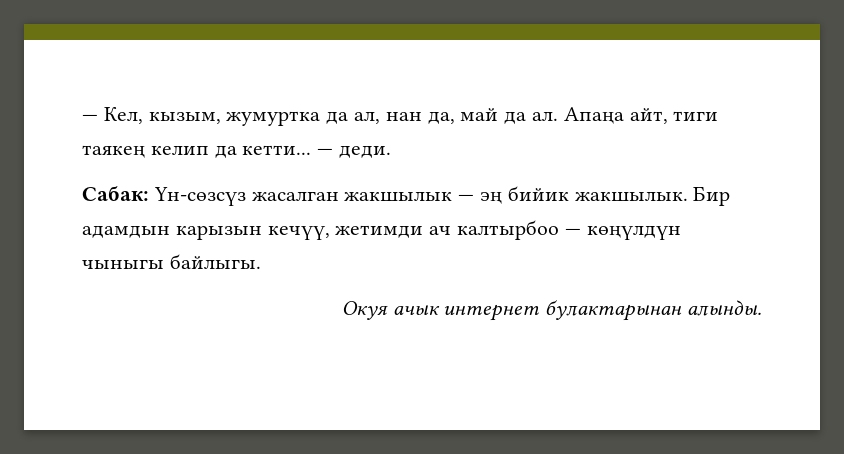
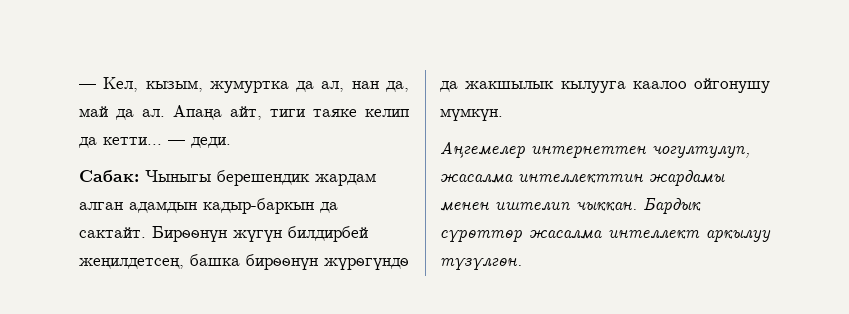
[82,145,145,158] таякең -> [313,109,357,117] таяке
[153,186,731,206] [82,220,681,240] [82,254,261,269] [341,300,762,321] Үн-сөзсүз жасалган жакшылык — эң бийик жакшылык. Бир адамдын карызын кечүү, жетимди ач калтырбоо — көңүлдүн чыныгы байлыгы. // Окуя ачык интернет булактарынан алынды. -> [145,170,376,186] [79,198,338,214] [79,226,368,242] [79,254,409,270] [440,78,770,93] [440,108,503,121] [440,142,750,159] [440,170,725,187] [440,198,701,215] [440,230,771,243] [440,258,522,270] Чыныгы берешендик жардам алган адамдын кадыр-баркын да сактайт. Бирөөнүн жүгүн билдирбей жеңилдетсең, башка бирөөнүн жүрөгүндө да жакшылык кылууга каалоо ойгонушу мүмкүн. // Аңгемелер интернеттен чогултулуп, жасалма интеллекттин жардамы менен иштелип чыккан. Бардык сүрөттөр жасалма интеллект аркылуу түзүлгөн.

